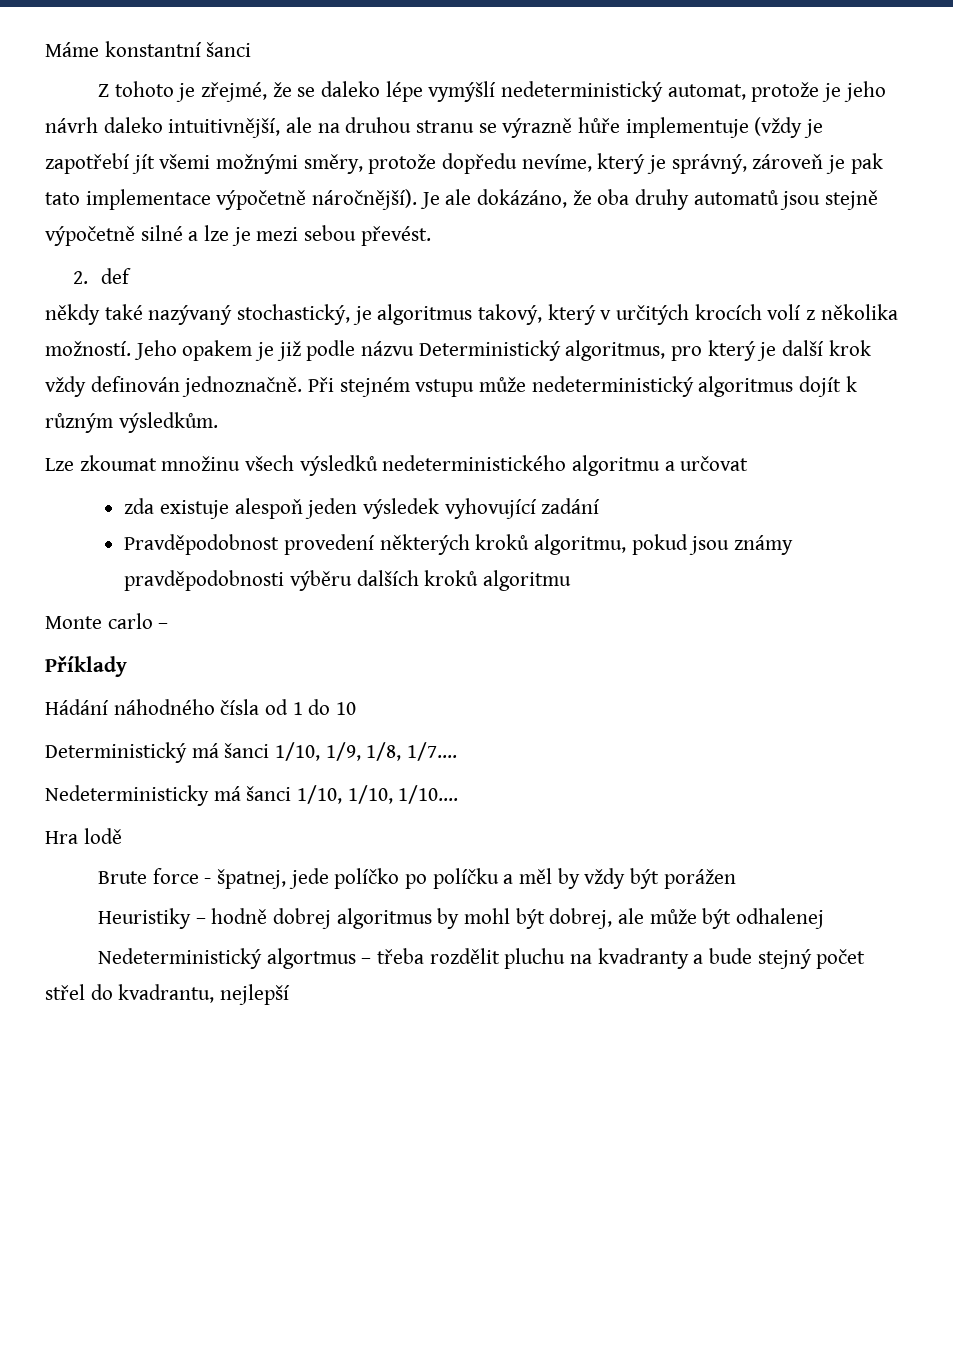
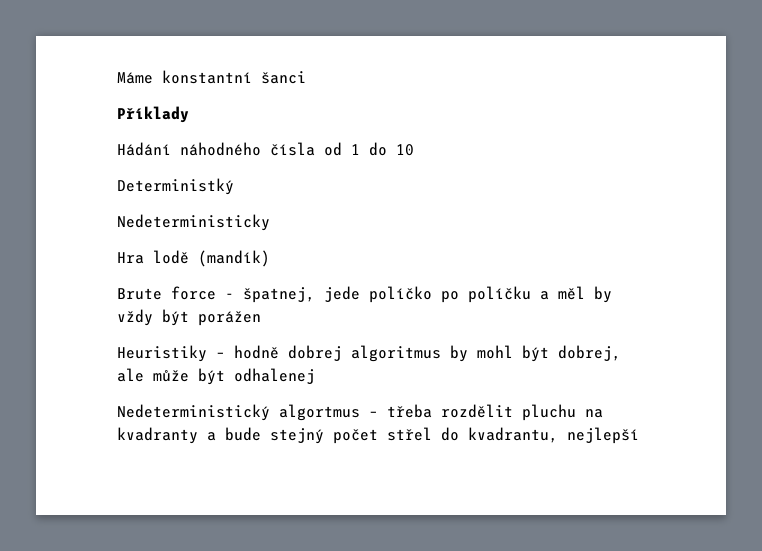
[97,81,886,102] [45,117,824,138] [45,153,883,174] [45,189,879,210] [45,225,431,246] [73,268,132,284] [45,304,898,325] [45,340,871,361] [45,376,857,397] [45,412,218,433] [45,455,749,476] [124,498,601,519] [124,534,793,555] [124,570,571,591] [45,613,169,629] // Z tohoto je zřejmé, že se daleko lépe vymýšlí nedeterministický automat, protože je jeho návrh daleko intuitivnější, ale na druhou stranu se výrazně hůře implementuje (vždy je zapotřebí jít všemi možnými směry, protože dopředu nevíme, který je správný, zároveň je pak tato implementace výpočetně náročnější). Je ale dokázáno, že oba druhy automatů jsou stejně výpočetně silné a lze je mezi sebou převést. // 2. def // někdy také nazývaný stochastický, je algoritmus takový, který v určitých krocích volí z několika možností. Jeho opakem je již podle názvu Deterministický algoritmus, pro který je další krok vždy definován jednoznačně. Při stejném vstupu může nedeterministický algoritmus dojít k různým výsledkům. // Lze zkoumat množinu všech výsledků nedeterministického algoritmu a určovat // zda existuje alespoň jeden výsledek vyhovující zadání // Pravděpodobnost provedení některých kroků algoritmu, pokud jsou známy pravděpodobnosti výběru dalších kroků algoritmu // Monte carlo – -> (306, 77) none
[45,742,458,763] [45,785,459,806] Deterministický má šanci 1/10, 1/9, 1/8, 1/7…. // Nedeterministicky má šanci 1/10, 1/10, 1/10…. -> [117,178,234,195] [117,214,270,231] Deterministký // Nedeterministicky
(122, 836) none -> [198,250,270,267] (mandík)

